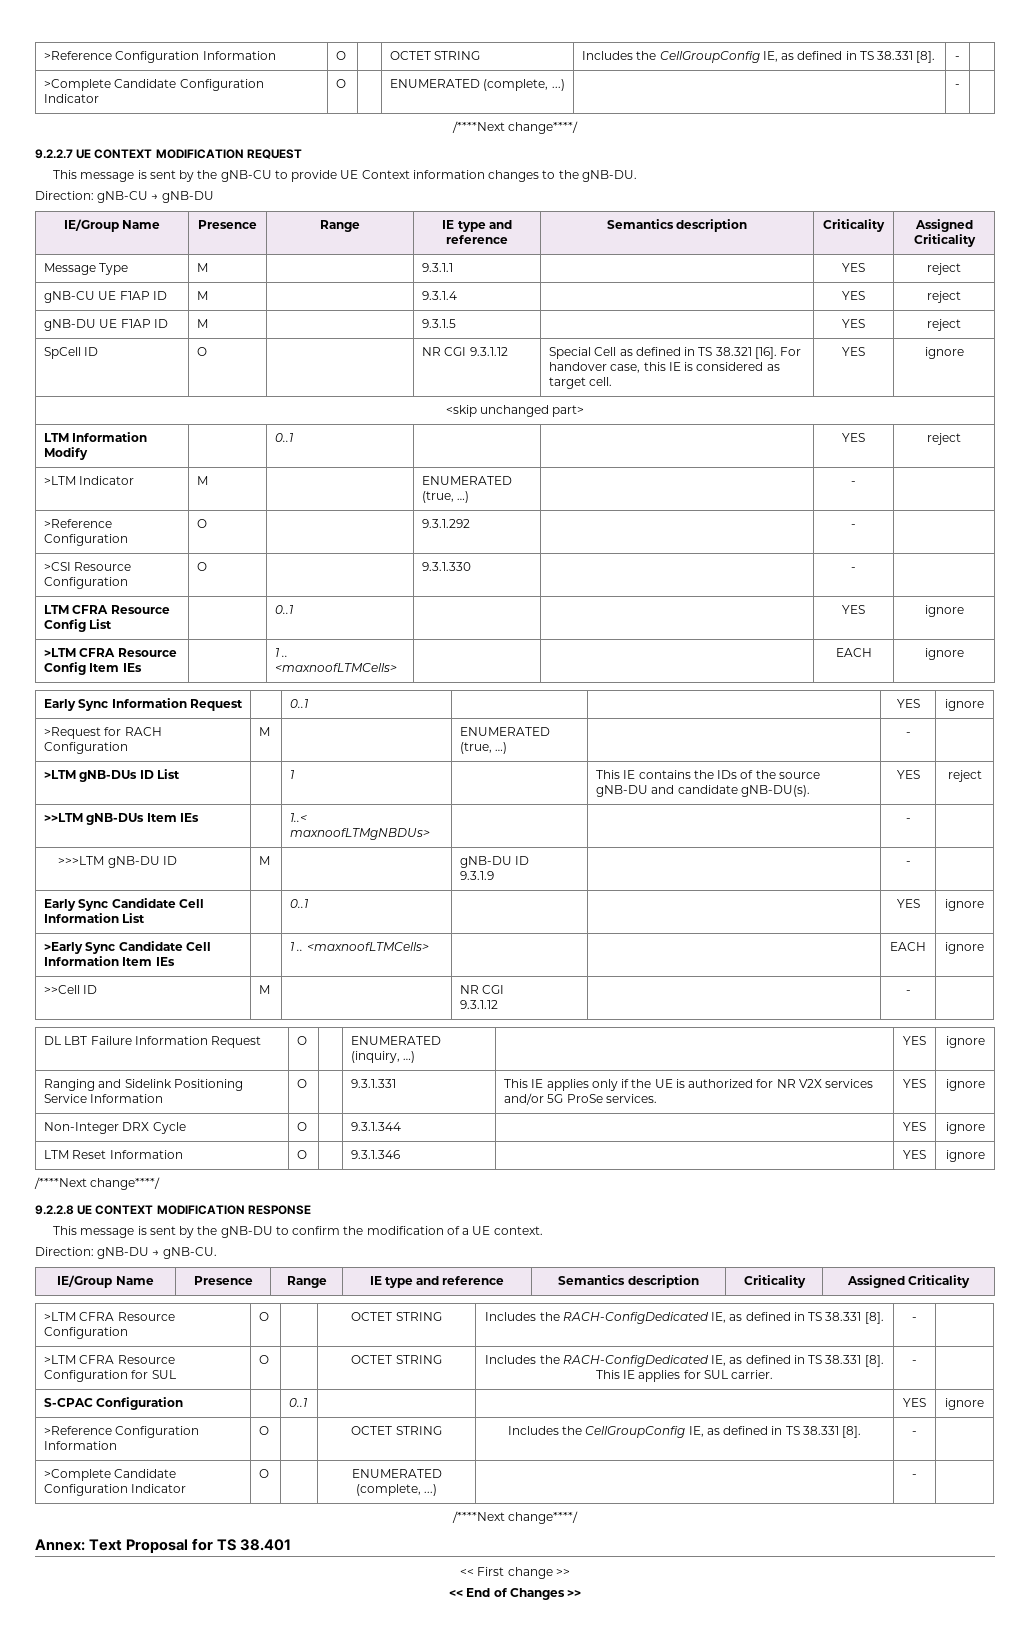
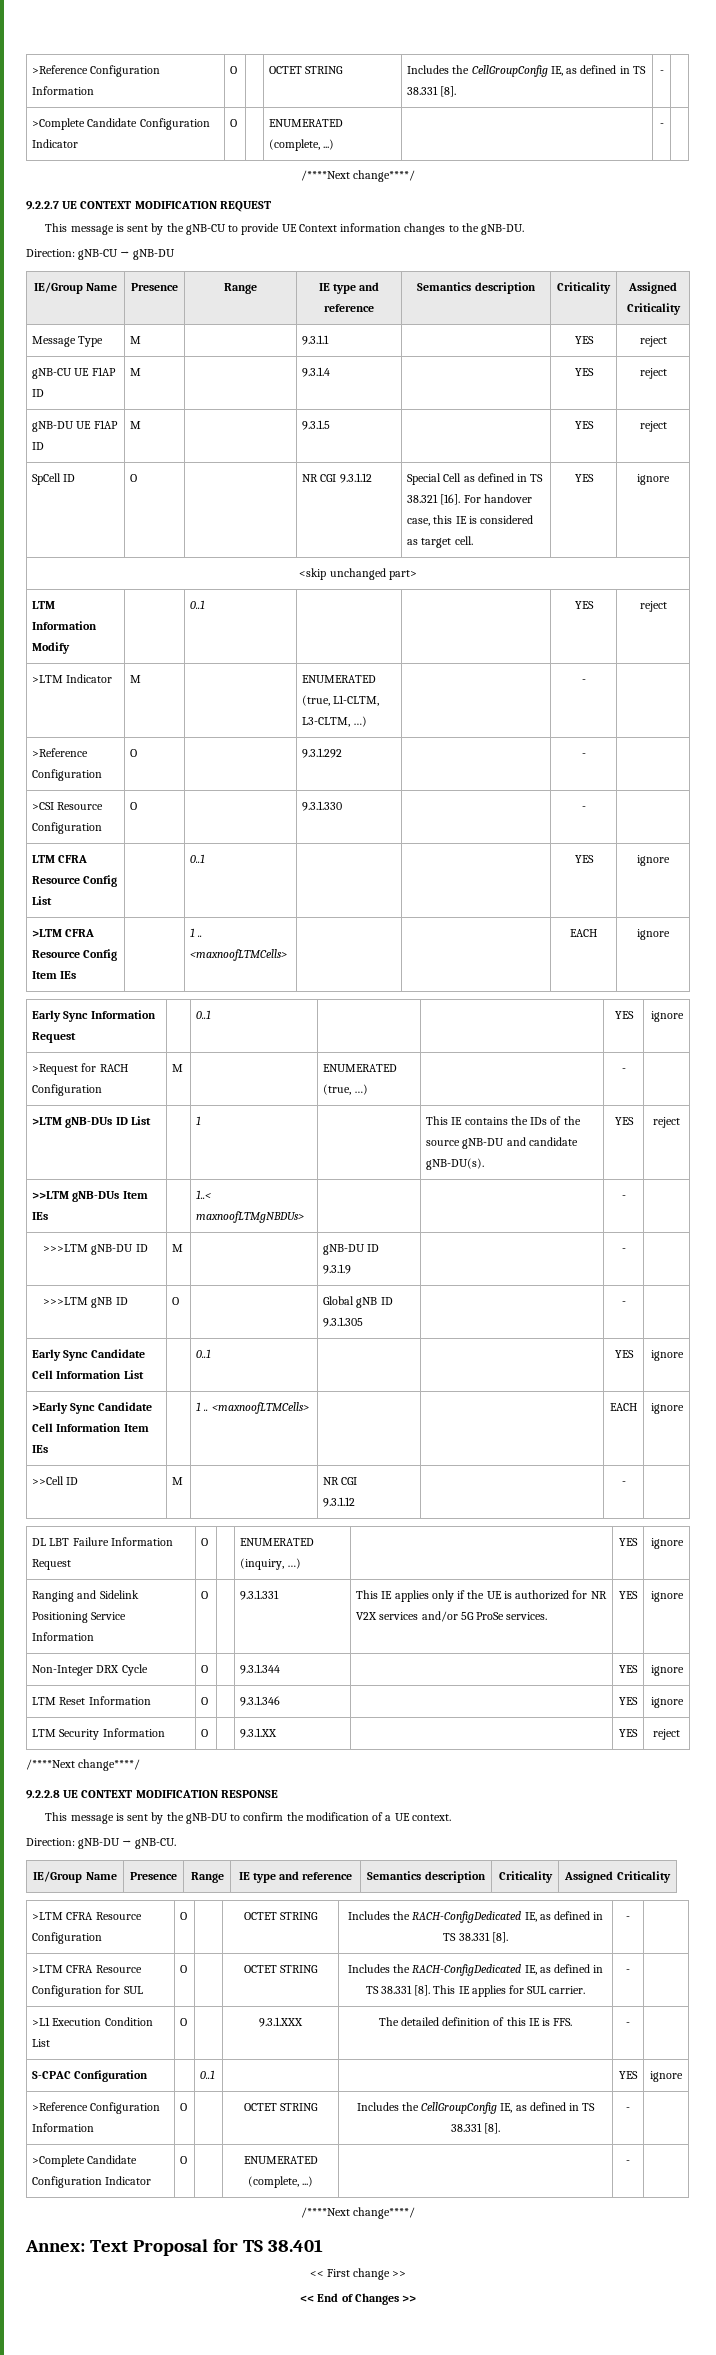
(455, 497) none -> [333,695,380,706] [302,717,351,727] L1-CLTM, L3-CLTM,
(911, 863) none -> [43,1297,128,1308] [172,1297,180,1305] [323,1296,393,1308] [323,1317,364,1327] [621,1301,626,1305] // >>>LTM gNB ID | O | | Global gNB ID 9.3.1.305 | | - |
(985, 1156) none -> [32,1728,165,1740] [201,1729,209,1737] [240,1728,278,1738] [619,1729,638,1737] [653,1729,680,1740] // LTM Security Information | O | | 9.3.1.XX | | YES | reject
(917, 1362) none -> [32,2017,153,2026] [32,2039,51,2047] [180,2018,188,2026] [259,2017,303,2027] [378,2017,573,2026] [626,2022,630,2026] // >L1 Execution Condition List | O | | 9.3.1.XXX | The detailed definition of this IE is FFS. | - |

